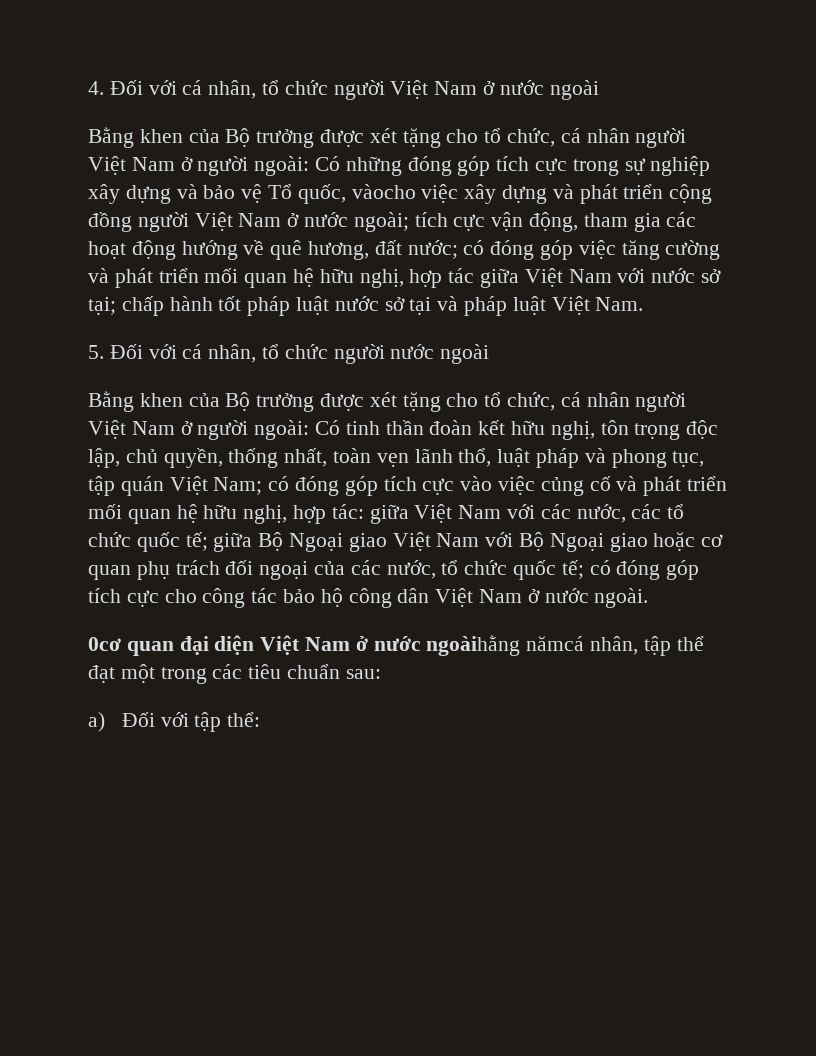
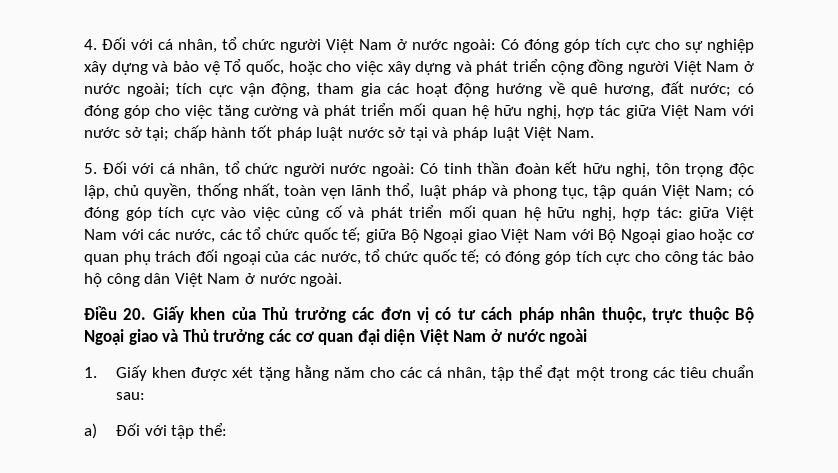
[549,80,599,100] [88,127,687,148] [88,156,619,176] ngoài // Bằng khen của Bộ trưởng được xét tặng cho tổ chức, cá nhân người Việt Nam ở người ngoài: Có những đóng góp tích cực trong -> [453,39,680,53] ngoài: Có đóng góp tích cực cho
[351,184,416,199] vàocho -> [288,61,352,75] hoặc cho
(574, 250) none -> [155,105,181,116] cho
[440,344,490,364] [88,391,687,412] [88,420,249,440] ngoài // Bằng khen của Bộ trưởng được xét tặng cho tổ chức, cá nhân người Việt Nam ở người -> (367, 168) none
[88,637,121,651] 0cơ -> [84,306,755,323] [84,329,314,345] Điều 20. Giấy khen của Thủ trưởng các đơn vị có tư cách pháp nhân thuộc, trực thuộc Bộ Ngoại giao và Thủ trưởng các cơ
[426,635,585,656] ngoàihằng nămcá -> [549,329,588,345] [84,365,443,381] ngoài // 1. Giấy khen được xét tặng hằng năm cho các cá

